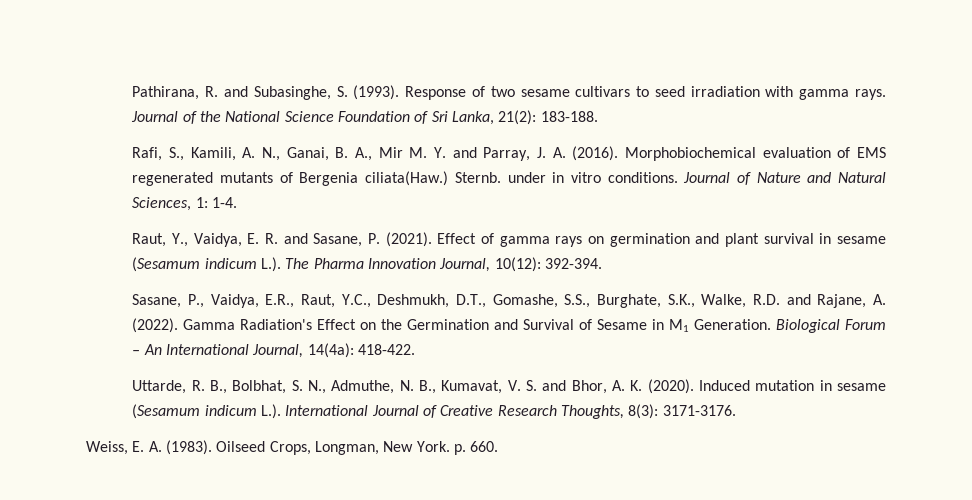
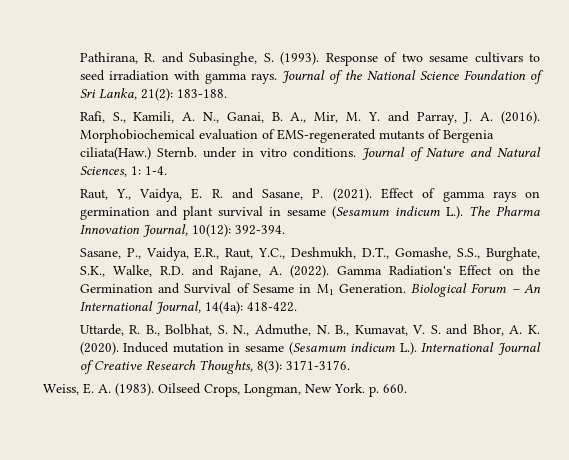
[378,147,403,158] Mir -> [314,112,339,123] Mir,
[856,147,886,158] [132,172,214,186] EMS regenerated -> [276,129,376,143] EMS-regenerated

